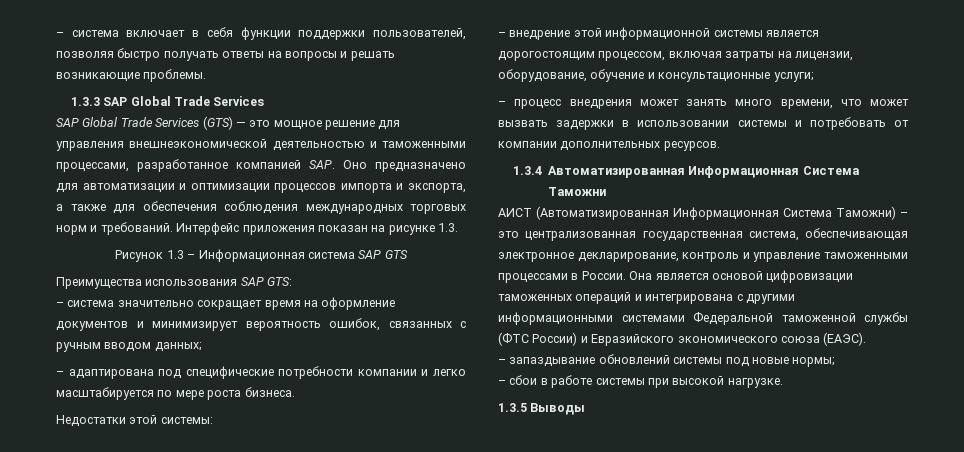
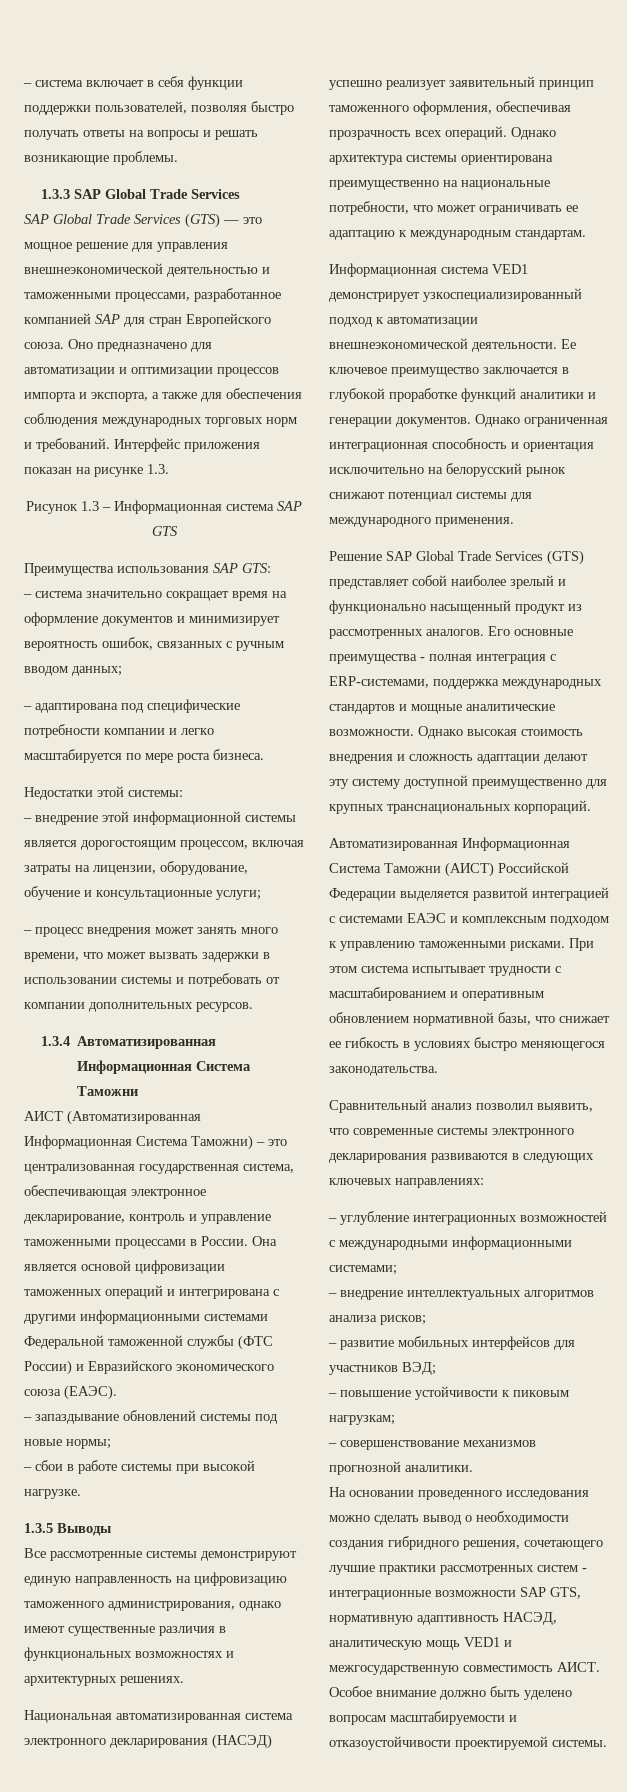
[309,160,335,169] SAP. -> [95,313,271,327] [24,342,64,349] SAP для стран Европейского союза.
(586, 409) none -> [24,1548,297,1561] [24,1572,287,1586] [24,1601,281,1611] [24,1626,226,1636] [24,1647,234,1661] [24,1676,184,1686] [24,1710,293,1723] [24,1734,272,1749] [329,76,594,90] [329,101,571,115] [329,126,556,140] [329,155,553,165] [329,180,550,190] [329,201,578,215] [329,230,586,240] [329,263,528,277] [329,288,582,302] [329,317,478,327] [329,338,576,352] [329,367,569,377] [329,388,596,402] [329,414,608,427] [329,438,594,452] [329,463,566,477] [329,492,532,502] [329,517,514,527] [329,550,584,565] [329,575,566,589] [329,600,582,614] [329,626,573,639] [329,654,556,664] [329,676,602,689] [329,704,555,714] [329,726,583,739] [329,754,588,764] [329,775,607,789] [329,800,591,814] [329,837,570,851] [329,862,569,877] [329,887,609,901] [329,913,609,926] [329,938,594,951] [329,966,561,976] [329,987,544,1001] [329,1012,610,1026] [329,1037,605,1051] [329,1066,438,1076] [329,1099,593,1113] [329,1128,574,1138] [329,1153,594,1163] [329,1178,484,1188] [328,1211,607,1225] [329,1236,572,1250] [329,1265,397,1275] [328,1290,594,1300] [329,1315,426,1325] [328,1336,575,1350] [329,1362,436,1375] [328,1386,569,1400] [329,1415,395,1425] [328,1440,536,1450] [329,1461,473,1475] [329,1487,589,1500] [329,1511,569,1525] [329,1536,603,1550] [329,1565,587,1575] [329,1587,581,1600] [329,1612,557,1625] [329,1637,512,1650] [329,1662,600,1675] [329,1686,572,1700] [329,1711,517,1725] [329,1736,607,1750] // Все рассмотренные системы демонстрируют единую направленность на цифровизацию таможенного администрирования, однако имеют существенные различия в функциональных возможностях и архитектурных решениях. // Национальная автоматизированная система электронного декларирования (НАСЭД) успешно реализует заявительный принцип таможенного оформления, обеспечивая прозрачность всех операций. Однако архитектура системы ориентирована преимущественно на национальные потребности, что может ограничивать ее адаптацию к международным стандартам. // Информационная система VED1 демонстрирует узкоспециализированный подход к автоматизации внешнеэкономической деятельности. Ее ключевое преимущество заключается в глубокой проработке функций аналитики и генерации документов. Однако ограниченная интеграционная способность и ориентация исключительно на белорусский рынок снижают потенциал системы для международного применения. // Решение SAP Global Trade Services (GTS) представляет собой наиболее зрелый и функционально насыщенный продукт из рассмотренных аналогов. Его основные преимущества - полная интеграция с ERP-системами, поддержка международных стандартов и мощные аналитические возможности. Однако высокая стоимость внедрения и сложность адаптации делают эту систему доступной преимущественно для крупных транснациональных корпораций. // Автоматизированная Информационная Система Таможни (АИСТ) Российской Федерации выделяется развитой интеграцией с системами ЕАЭС и комплексным подходом к управлению таможенными рисками. При этом система испытывает трудности с масштабированием и оперативным обновлением нормативной базы, что снижает ее гибкость в условиях быстро меняющегося законодательства. // Сравнительный анализ позволил выявить, что современные системы электронного декларирования развиваются в следующих ключевых направлениях: // – углубление интеграционных возможностей с международными информационными системами; // – внедрение интеллектуальных алгоритмов анализа рисков; // – развитие мобильных интерфейсов для участников ВЭД; // – повышение устойчивости к пиковым нагрузкам; // – совершенствование механизмов прогнозной аналитики. // На основании проведенного исследования можно сделать вывод о необходимости создания гибридного решения, сочетающего лучшие практики рассмотренных систем - интеграционные возможности SAP GTS, нормативную адаптивность НАСЭД, аналитическую мощь VED1 и межгосударственную совместимость АИСТ. Особое внимание должно быть уделено вопросам масштабируемости и отказоустойчивости проектируемой системы.

